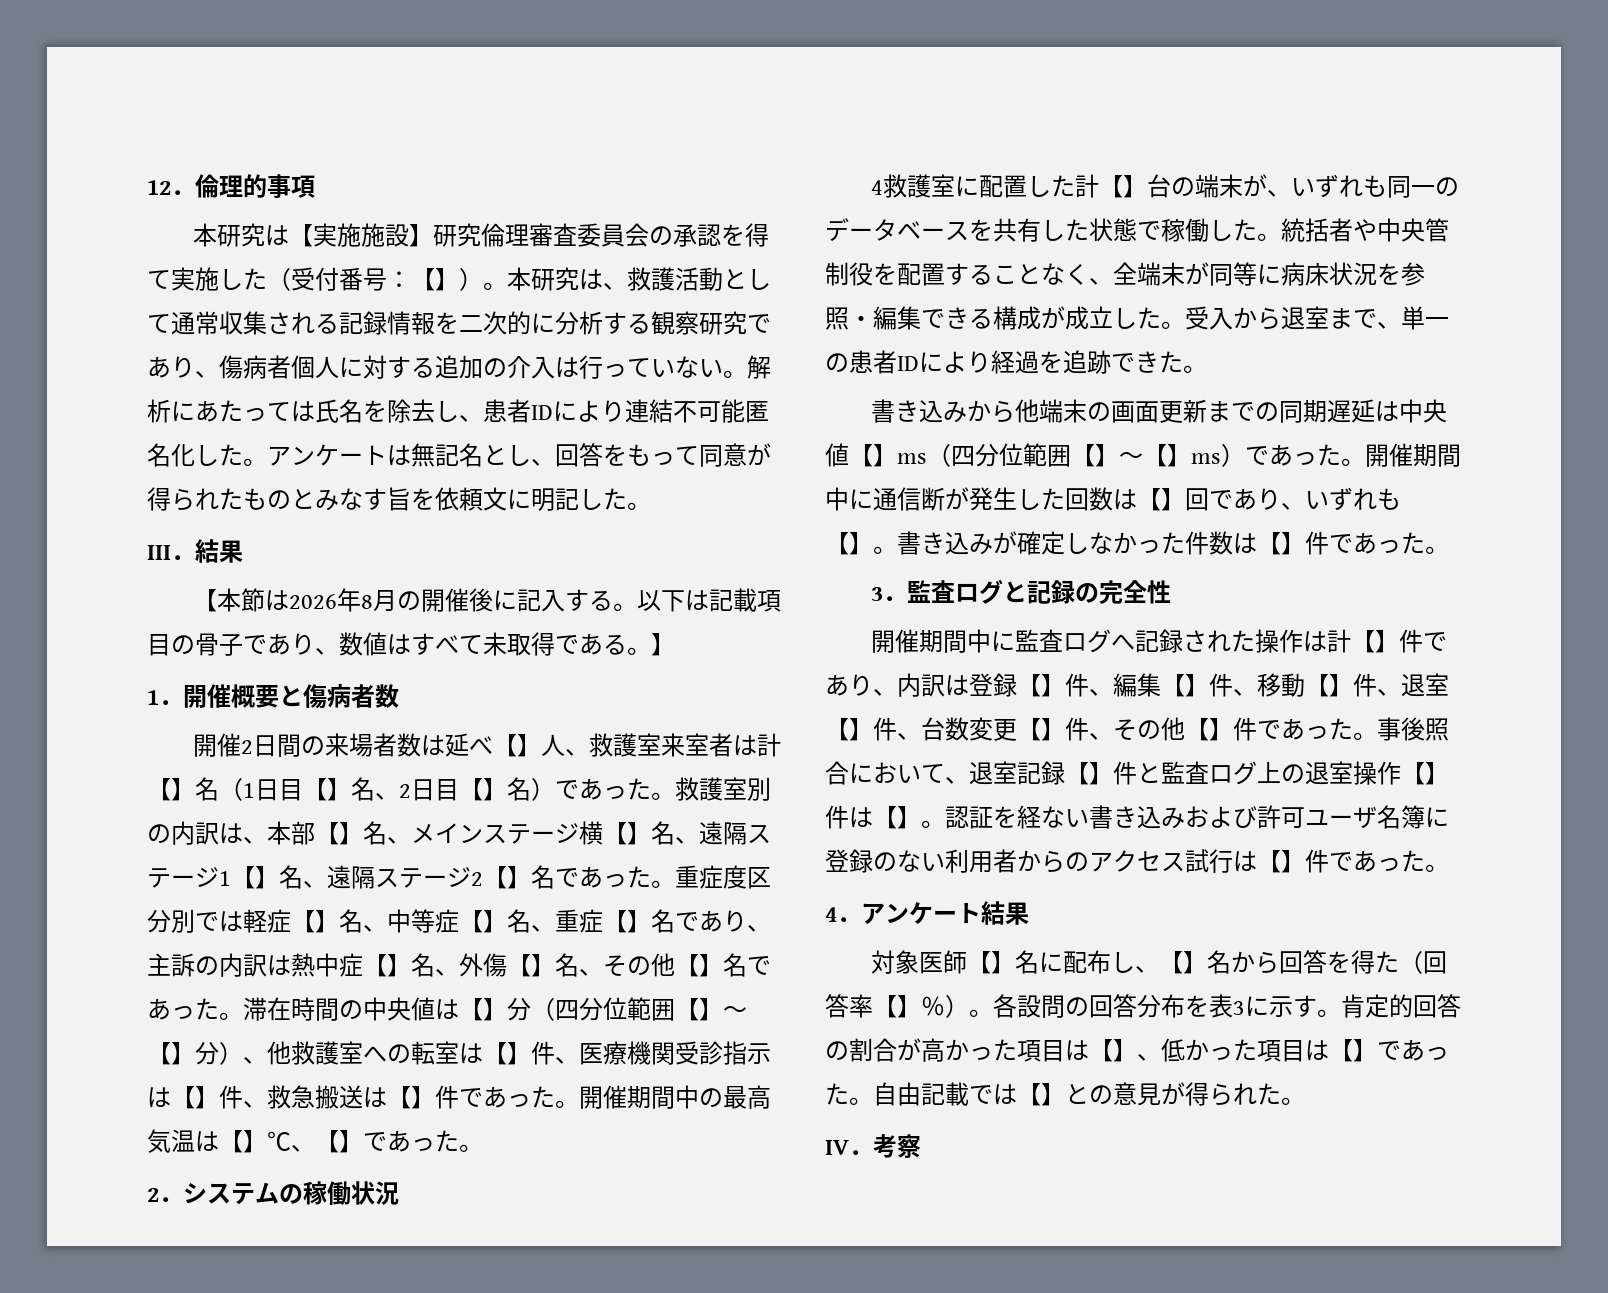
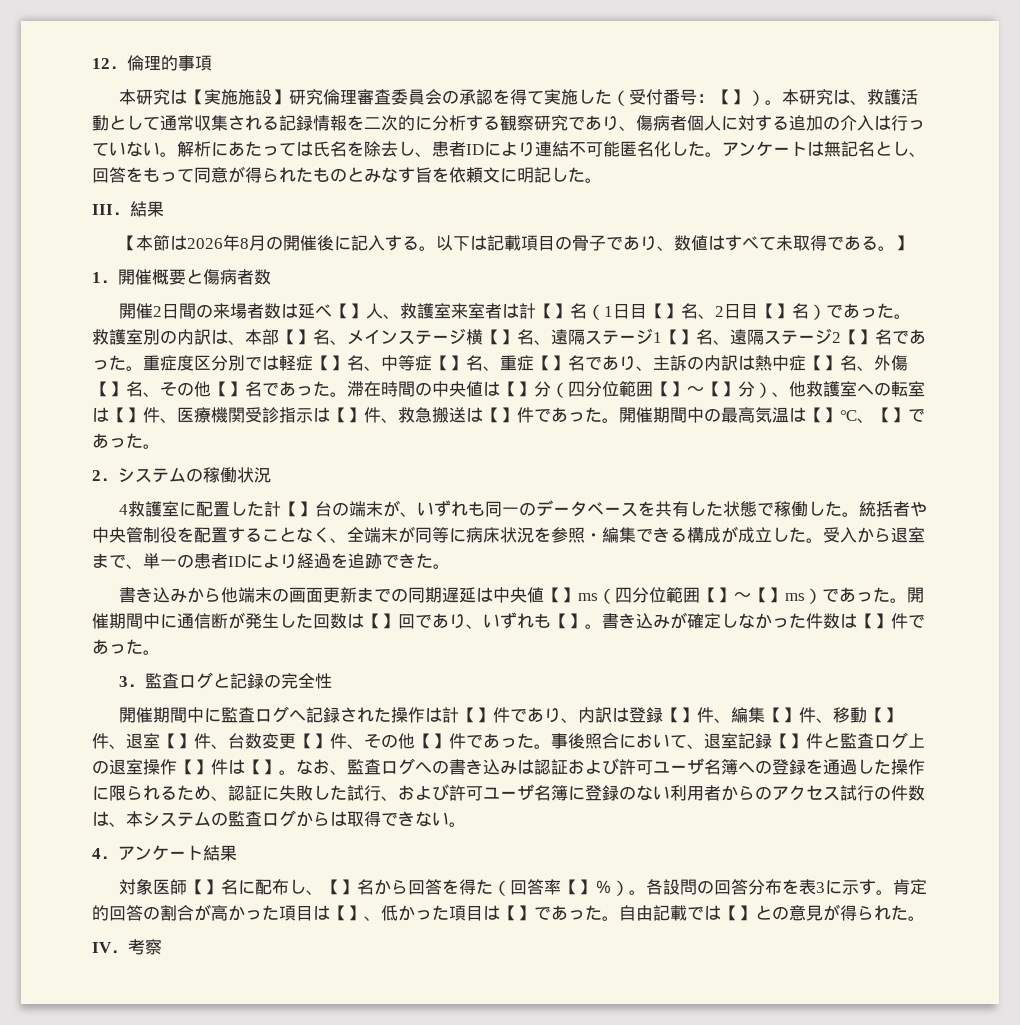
[945,805,1185,829] 認証を経ない書き込み -> [296,758,925,775] [92,785,398,801] なお、監査ログへの書き込みは認証および許可ユーザ名簿への登録を通過した操作に限られるため、認証に失敗した試行、
[1233,849,1425,873] は【】件であった -> [874,785,925,801] [92,810,449,827] の件数は、本システムの監査ログからは取得できない

